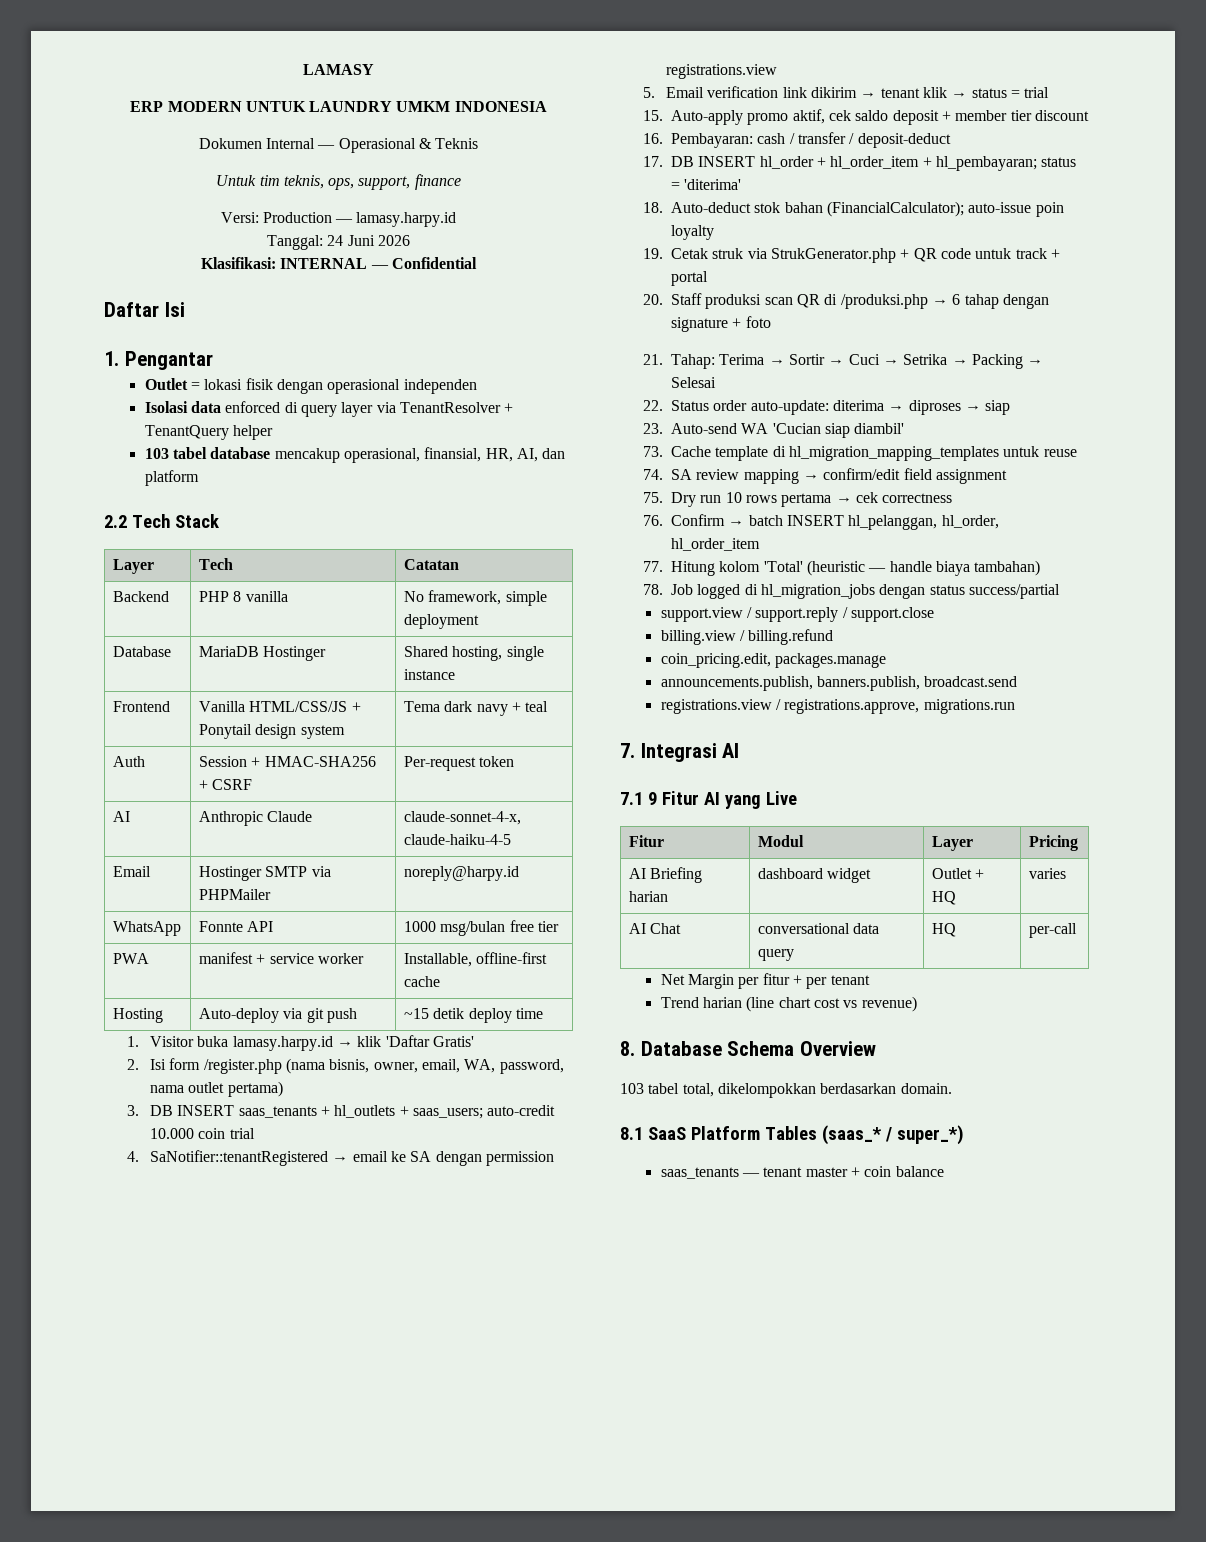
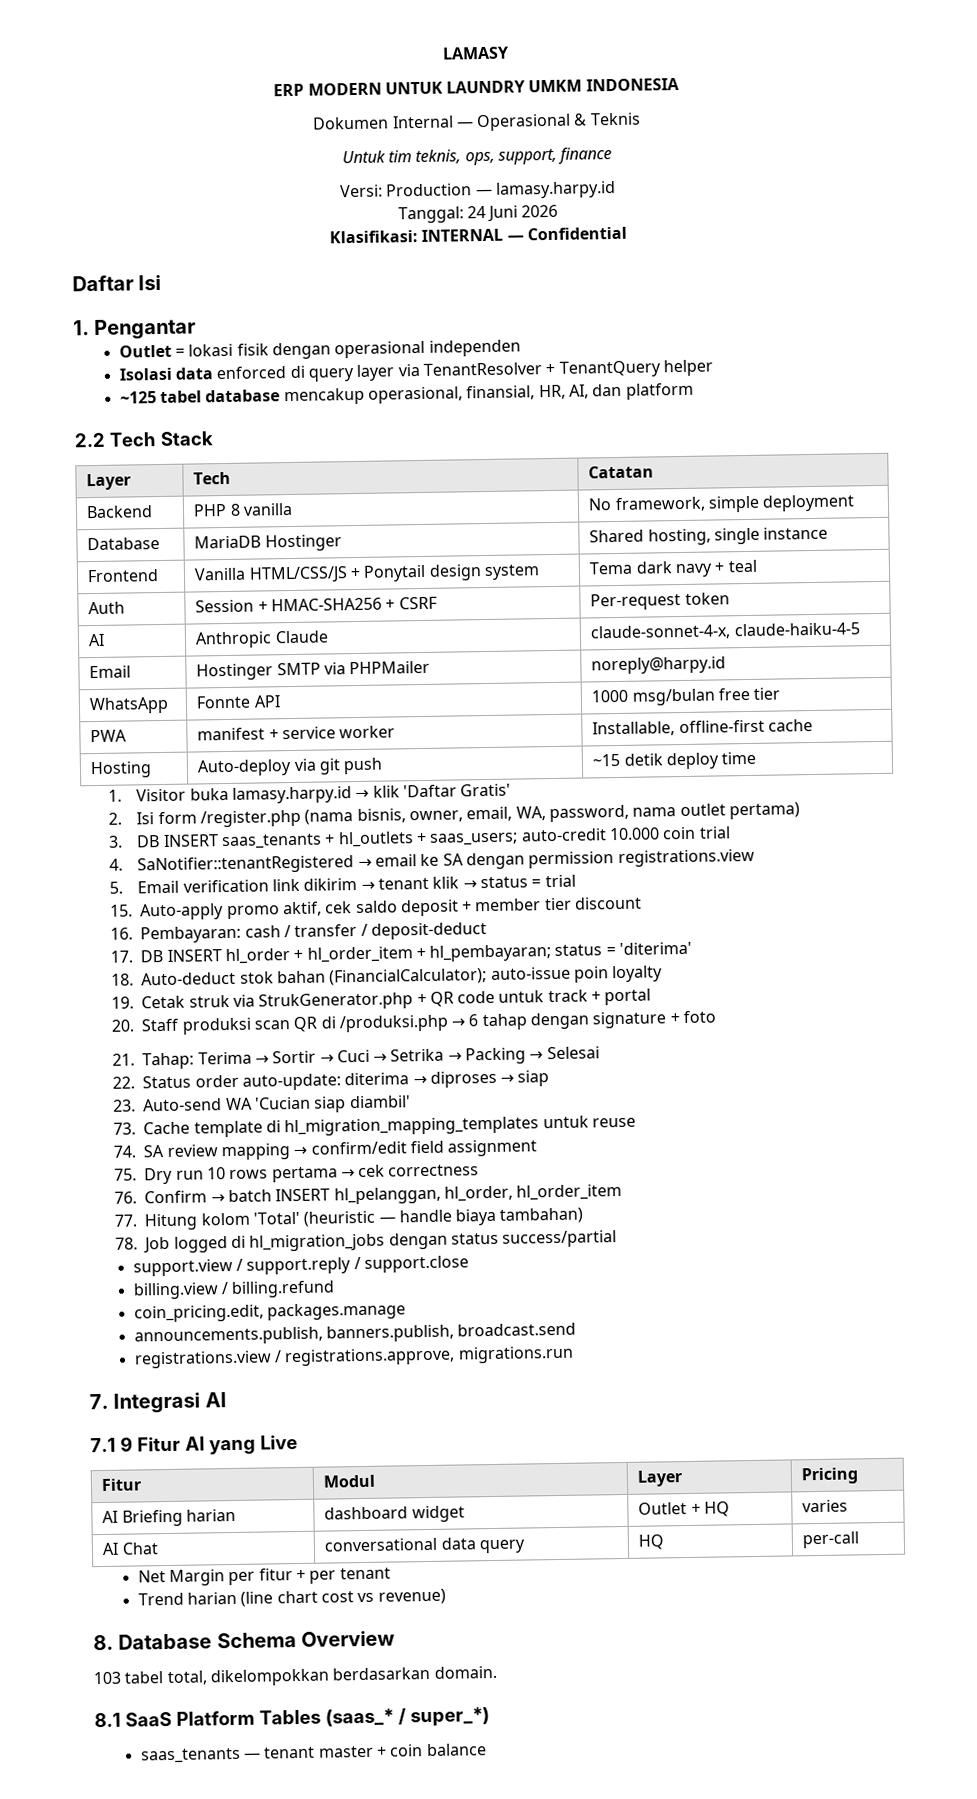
[144,448,169,459] 103 -> [119,391,157,404] ~125

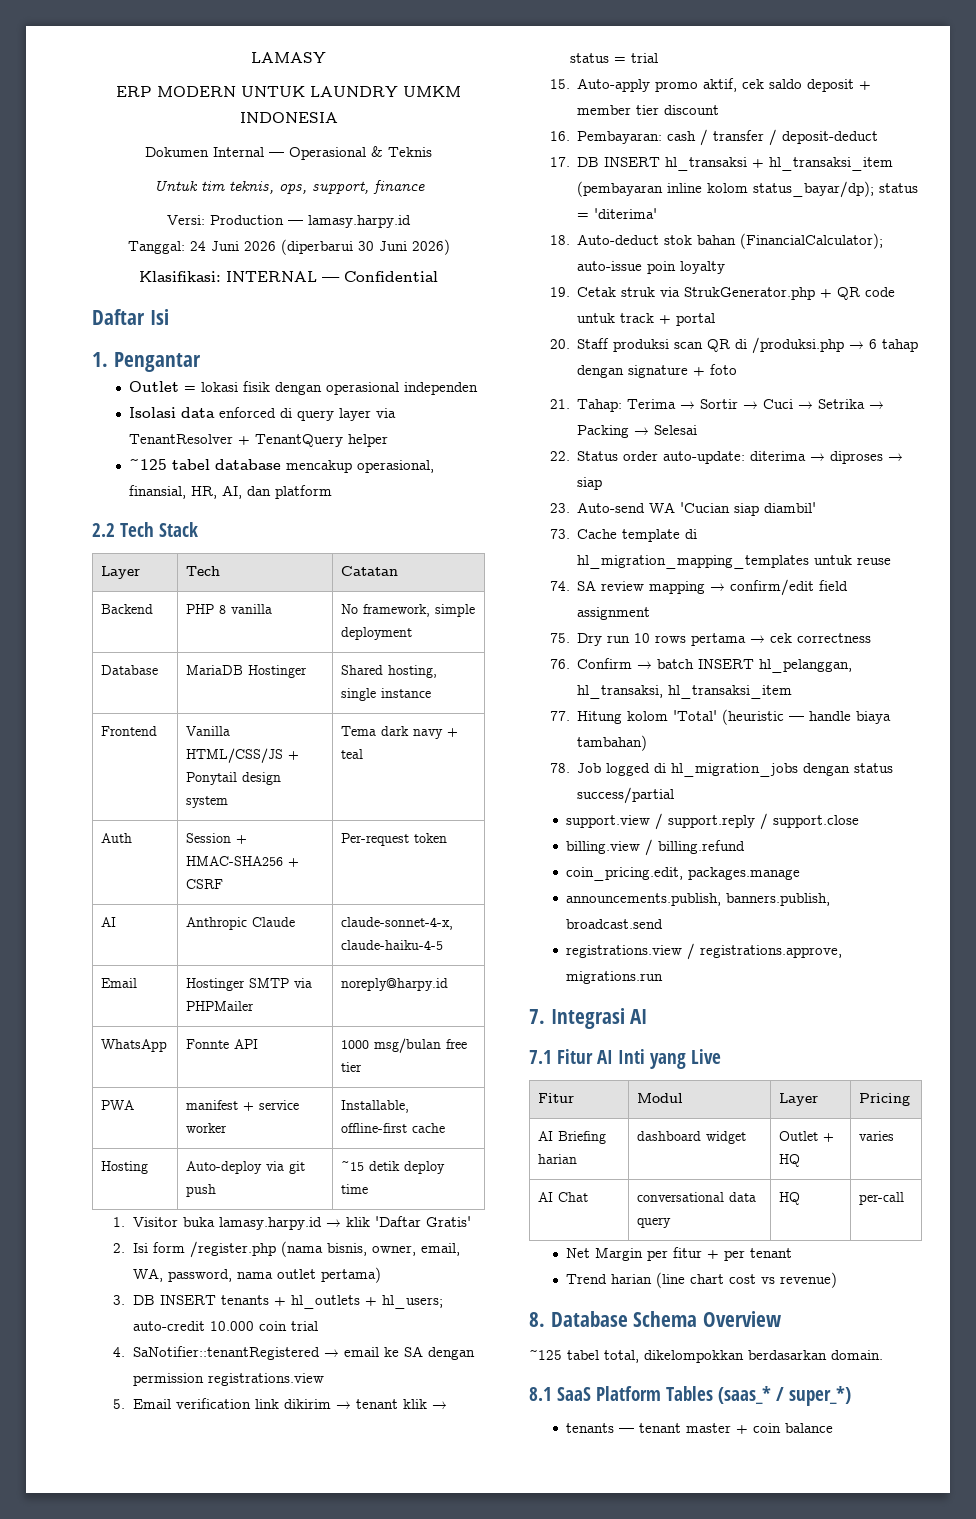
(559, 211) none -> [280,239,450,255] (diperbarui 30 Juni 2026)
[221,833,323,850] saas_tenants -> [221,1295,270,1305] tenants
[429,832,519,846] saas_users; -> [382,1295,444,1309] hl_users;
[224,944,552,965] hl_order + hl_order_item + hl_pembayaran; -> [665,157,894,171] [577,181,875,198] hl_transaksi + hl_transaksi_item (pembayaran inline kolom status_bayar/dp);
[443,1183,623,1202] hl_order, hl_order_item -> [577,685,793,699] hl_transaksi, hl_transaksi_item
[119,1436,133,1452] 9 -> (552, 1057) none
(205, 1443) none -> [618,1049,645,1064] Inti
[93,1671,122,1685] 103 -> [529,1349,562,1360] ~125
[140,1747,241,1764] saas_tenants -> [566,1423,615,1433] tenants

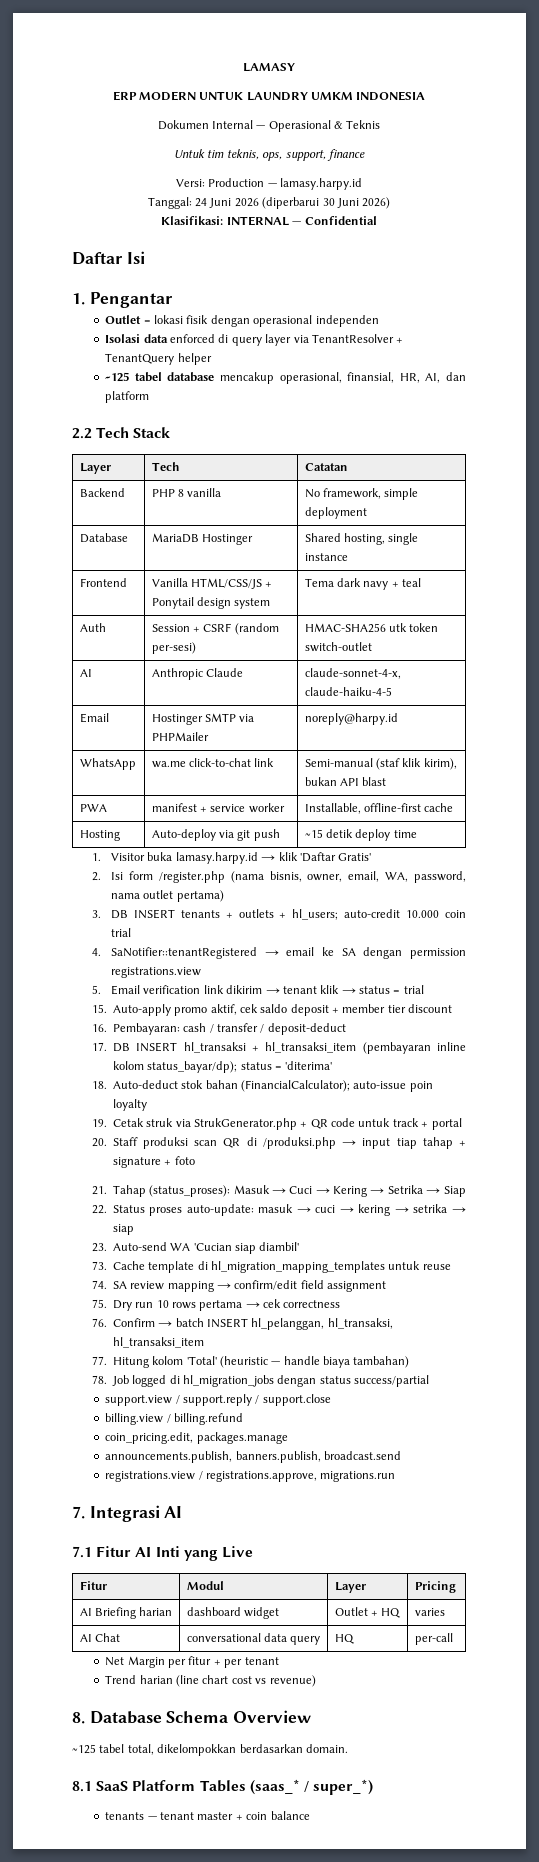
[186,856,300,867] [186,879,224,889] [341,833,410,846] HMAC-SHA256 + CSRF | Per-request -> [203,623,279,635] [151,642,196,654] [304,623,407,633] CSRF (random per-sesi) | HMAC-SHA256 utk
(448, 838) none -> [304,642,372,652] switch-outlet
[186,1039,259,1049] [341,1038,468,1053] [341,1062,363,1072] Fonnte API | 1000 msg/bulan free tier -> [151,758,275,768] [304,758,457,770] [304,777,387,786] wa.me click-to-chat link | Semi-manual (staf klik kirim), bukan API blast
[291,1295,361,1309] hl_outlets -> [238,909,274,918] outlets
[869,339,919,352] [577,365,625,378] 6 tahap dengan -> [362,1137,466,1149] input tiap tahap +
[577,399,885,412] [577,425,698,438] [549,451,884,464] Tahap: Terima → Sortir → Cuci → Setrika → Packing → Selesai // 22. Status order auto-update: diterima → diproses -> [112,1185,466,1197] [91,1204,448,1216] Tahap (status_proses): Masuk → Cuci → Kering → Setrika → Siap // 22. Status proses auto-update: masuk → cuci → kering → setrika

